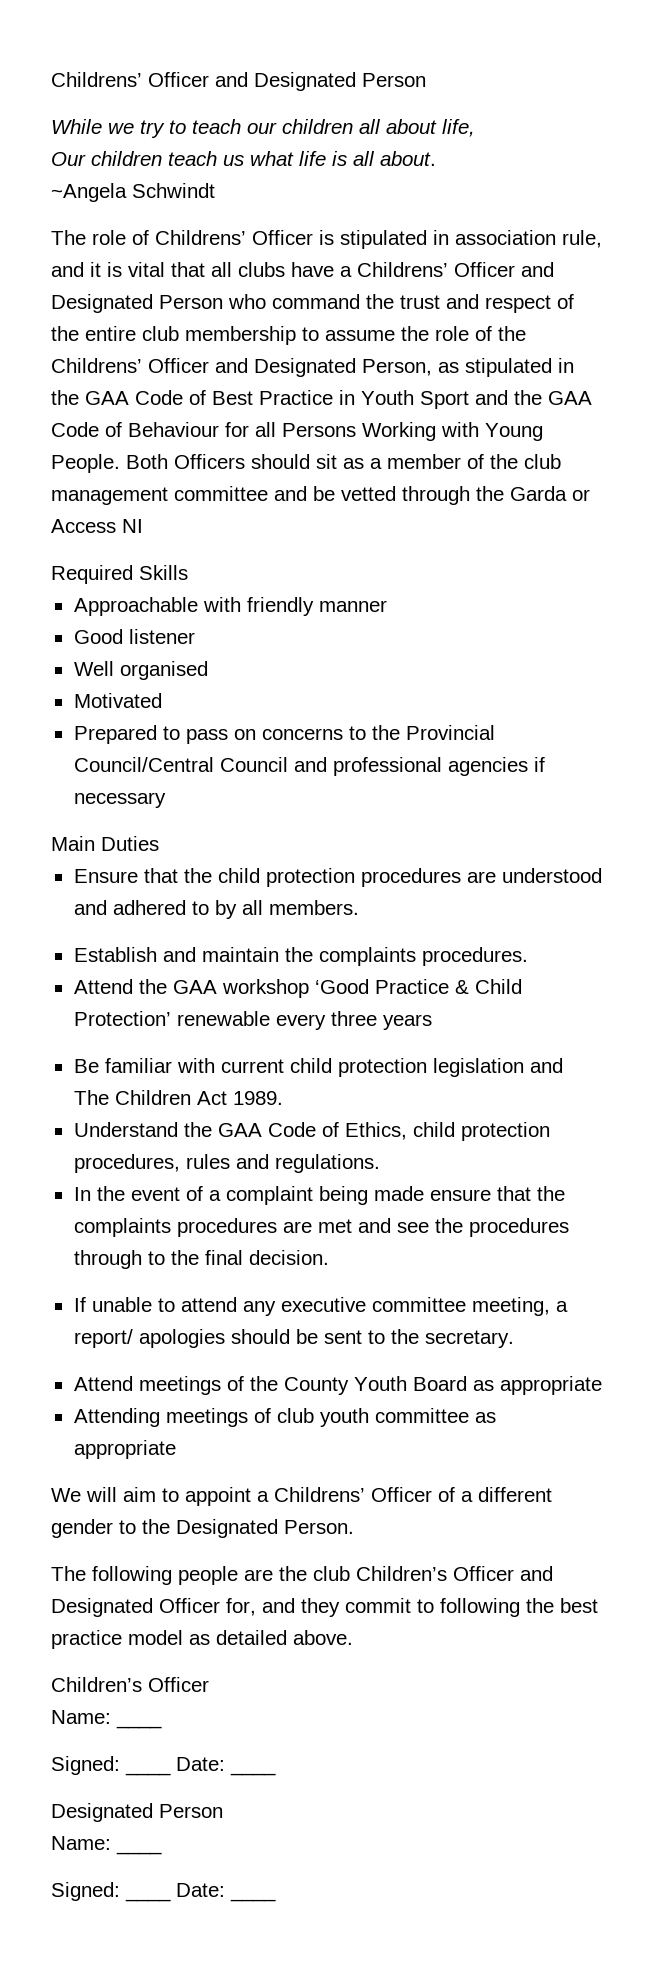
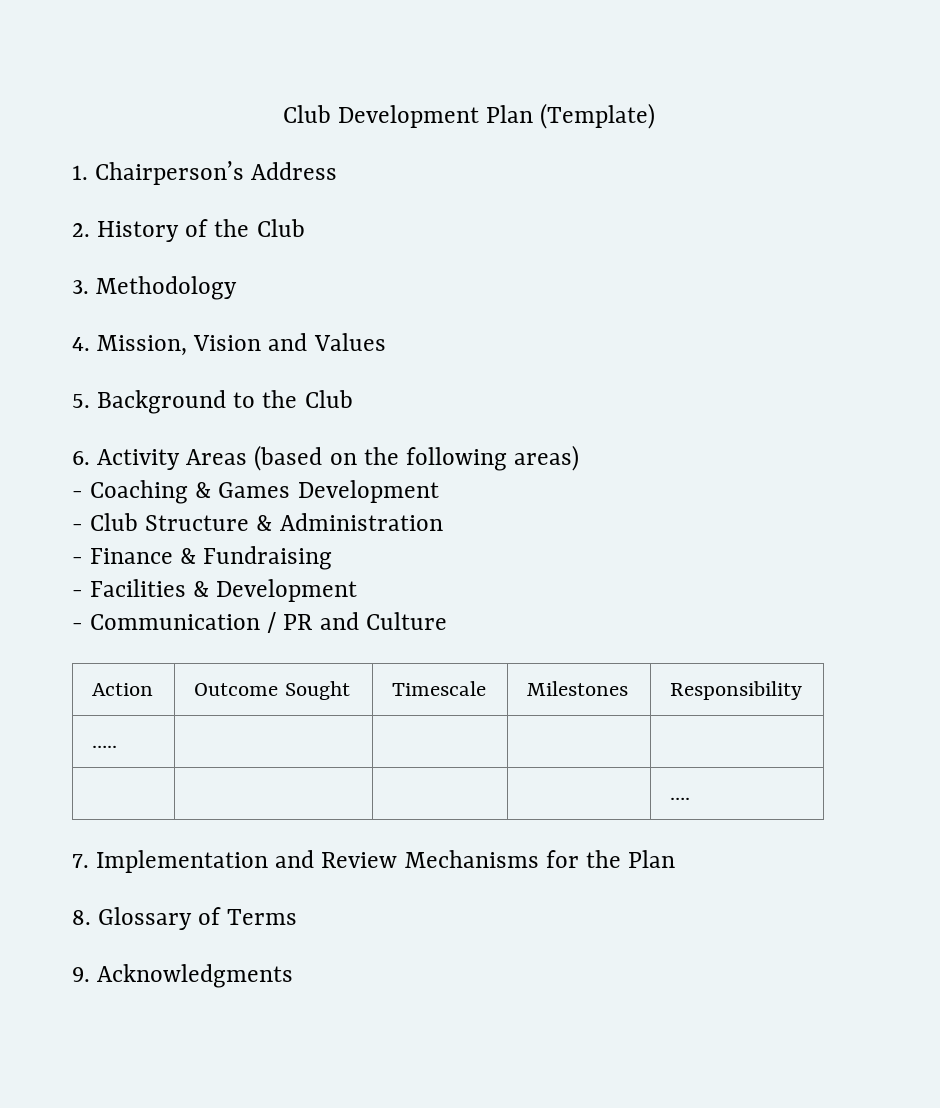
[51,72,426,91] [51,119,475,138] [51,151,436,166] [51,183,215,202] [51,230,602,249] [51,262,554,277] [51,294,574,313] [51,326,526,345] [51,358,574,377] [51,390,592,409] [51,422,543,441] [51,454,561,473] [51,486,590,505] [51,519,143,533] [51,565,188,584] [73,597,387,616] [73,629,195,644] [73,661,208,680] [73,693,162,708] [73,725,495,744] [73,757,545,776] [73,792,166,808] [51,836,159,851] [73,868,602,887] [73,900,359,919] [73,947,528,966] [73,979,522,998] [73,1011,432,1030] [73,1058,563,1077] [73,1090,283,1105] [73,1122,550,1141] [73,1154,380,1173] [73,1186,565,1205] [73,1218,569,1237] [73,1250,329,1269] [73,1297,568,1316] [73,1329,514,1348] [73,1376,602,1395] [73,1408,496,1427] [73,1440,176,1459] [51,1487,552,1506] [51,1519,354,1538] [51,1566,553,1585] [51,1598,598,1617] [51,1630,353,1649] [51,1677,209,1692] [51,1710,111,1724] [116,1724,162,1729] [51,1756,171,1776] [176,1757,225,1771] [230,1771,276,1776] [51,1803,223,1822] [51,1836,111,1850] [116,1850,162,1855] [51,1882,171,1902] [176,1883,225,1897] [230,1897,276,1902] Childrens’ Officer and Designated Person // While we try to teach our children all about life, // Our children teach us what life is all about. // ~Angela Schwindt // The role of Childrens’ Officer is stipulated in association rule, and it is vital that all clubs have a Childrens’ Officer and Designated Person who command the trust and respect of the entire club membership to assume the role of the Childrens’ Officer and Designated Person, as stipulated in the GAA Code of Best Practice in Youth Sport and the GAA Code of Behaviour for all Persons Working with Young People. Both Officers should sit as a member of the club management committee and be vetted through the Garda or Access NI // Required Skills // Approachable with friendly manner // Good listener // Well organised // Motivated // Prepared to pass on concerns to the Provincial Council/Central Council and professional agencies if necessary // Main Duties // Ensure that the child protection procedures are understood and adhered to by all members. // Establish and maintain the complaints procedures. // Attend the GAA workshop ‘Good Practice & Child Protection’ renewable every three years // Be familiar with current child protection legislation and The Children Act 1989. // Understand the GAA Code of Ethics, child protection procedures, rules and regulations. // In the event of a complaint being made ensure that the complaints procedures are met and see the procedures through to the final decision. // If unable to attend any executive committee meeting, a report/ apologies should be sent to the secretary. // Attend meetings of the County Youth Board as appropriate // Attending meetings of club youth committee as appropriate // We will aim to appoint a Childrens’ Officer of a different gender to the Designated Person. // The following people are the club Children’s Officer and Designated Officer for, and they commit to following the best practice model as detailed above. // Children’s Officer // Name: ____ // Signed: ____ Date: ____ // Designated Person // Name: ____ // Signed: ____ Date: ____ -> [282,103,656,129] [72,161,338,185] [72,219,305,242] [72,276,238,300] [72,333,386,356] [72,390,353,414] [72,445,580,471] [72,480,439,504] [72,513,443,531] [72,546,333,570] [72,579,358,602] [72,612,447,633] [92,683,154,696] [194,681,350,700] [392,681,487,696] [527,681,629,696] [670,681,803,700] [92,745,118,748] [670,797,691,800] [72,850,676,873] [72,907,298,930] [72,964,294,988] Club Development Plan (Template) // 1. Chairperson’s Address // 2. History of the Club // 3. Methodology // 4. Mission, Vision and Values // 5. Background to the Club // 6. Activity Areas (based on the following areas) // - Coaching & Games Development // - Club Structure & Administration // - Finance & Fundraising // - Facilities & Development // - Communication / PR and Culture // Action | Outcome Sought | Timescale | Milestones | Responsibility // ….. | | | | // | | | | …. // 7. Implementation and Review Mechanisms for the Plan // 8. Glossary of Terms // 9. Acknowledgments

